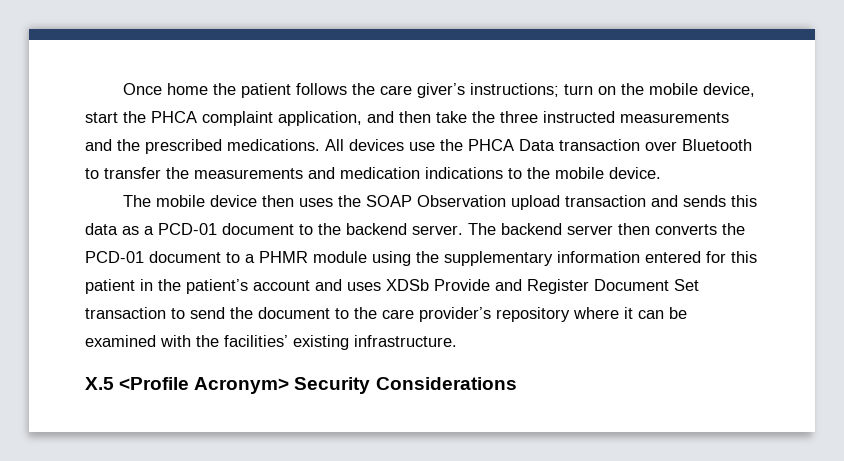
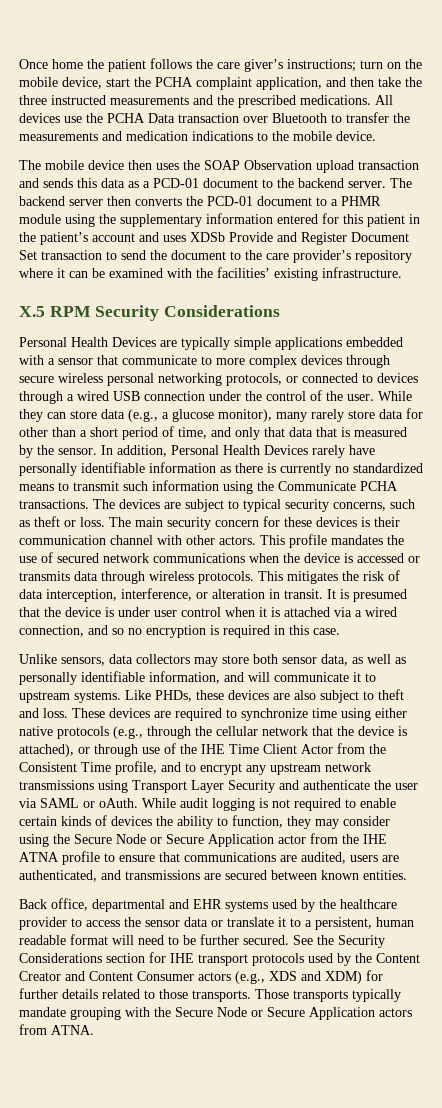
[151,111,197,123] PHCA -> [155,77,193,87] PCHA
[468,139,514,151] PHCA -> [107,113,145,123] PCHA
[119,377,517,394] <Profile Acronym> Security Considerations -> [49,305,281,321] [19,337,403,350] [19,355,390,368] [19,373,418,386] [19,390,412,404] [19,408,423,422] [19,426,407,440] [19,445,375,458] [19,462,423,476] [19,480,398,494] [19,499,415,512] [19,516,400,530] [19,534,404,548] [19,552,420,563] [19,570,400,584] [19,588,407,602] [19,607,397,617] [19,625,340,638] [19,654,406,667] [19,671,376,685] [19,689,404,703] [19,708,407,721] [19,726,407,739] [19,743,386,757] [19,761,371,775] [19,780,418,793] [19,798,396,811] [19,815,390,829] [19,833,387,847] [19,851,399,865] [19,870,407,882] [19,898,397,912] [19,917,414,930] [19,934,385,948] [19,952,420,966] [19,970,383,984] [19,988,401,1002] [19,1007,412,1020] [19,1024,94,1035] RPM Security Considerations // Personal Health Devices are typically simple applications embedded with a sensor that communicate to more complex devices through secure wireless personal networking protocols, or connected to devices through a wired USB connection under the control of the user. While they can store data (e.g., a glucose monitor), many rarely store data for other than a short period of time, and only that data that is measured by the sensor. In addition, Personal Health Devices rarely have personally identifiable information as there is currently no standardized means to transmit such information using the Communicate PCHA transactions. The devices are subject to typical security concerns, such as theft or loss. The main security concern for these devices is their communication channel with other actors. This profile mandates the use of secured network communications when the device is accessed or transmits data through wireless protocols. This mitigates the risk of data interception, interference, or alteration in transit. It is presumed that the device is under user control when it is attached via a wired connection, and so no encryption is required in this case. // Unlike sensors, data collectors may store both sensor data, as well as personally identifiable information, and will communicate it to upstream systems. Like PHDs, these devices are also subject to theft and loss. These devices are required to synchronize time using either native protocols (e.g., through the cellular network that the device is attached), or through use of the IHE Time Client Actor from the Consistent Time profile, and to encrypt any upstream network transmissions using Transport Layer Security and authenticate the user via SAML or oAuth. While audit logging is not required to enable certain kinds of devices the ability to function, they may consider using the Secure Node or Secure Application actor from the IHE ATNA profile to ensure that communications are audited, users are authenticated, and transmissions are secured between known entities. // Back office, departmental and EHR systems used by the healthcare provider to access the sensor data or translate it to a persistent, human readable format will need to be further secured. See the Security Considerations section for IHE transport protocols used by the Content Creator and Content Consumer actors (e.g., XDS and XDM) for further details related to those transports. Those transports typically mandate grouping with the Secure Node or Secure Application actors from ATNA.

